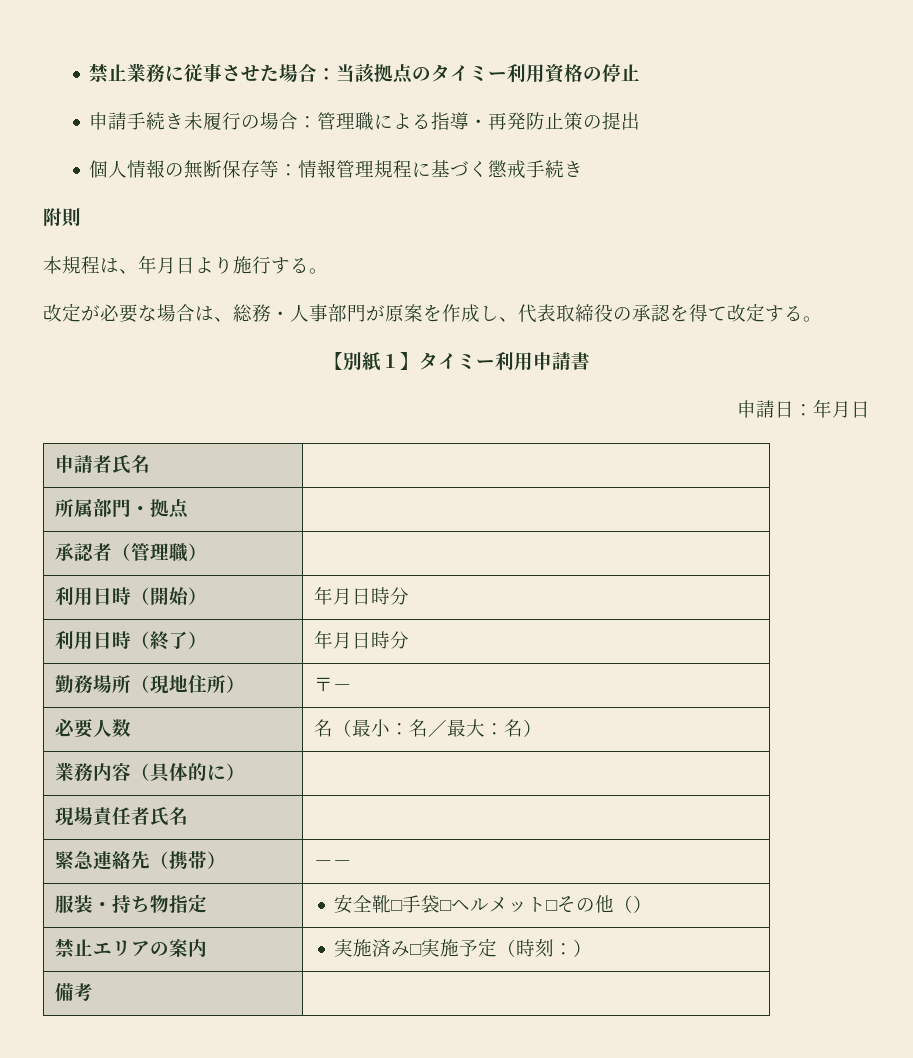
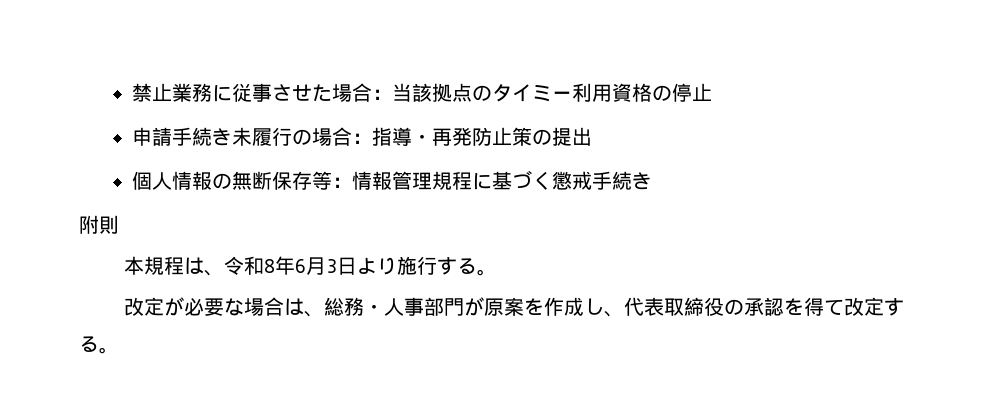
[317,112,432,131] 管理職による -> (372, 138) none
[138,255,176,274] 年月 -> [224,256,338,275] 令和8年6月3
[323,351,590,371] [737,399,870,418] [54,455,150,474] [54,498,189,519] [54,543,207,562] [54,586,207,606] [313,586,409,605] [54,630,207,650] [313,630,409,649] [54,675,245,694] [313,677,352,692] [54,719,131,738] [313,719,542,737] [54,762,245,783] [54,807,188,827] [54,851,226,870] [313,860,352,867] [54,894,207,913] [334,894,653,914] [54,938,207,958] [334,938,593,957] [54,983,93,1001] // 【別紙１】タイミー利用申請書 // 申請日：年月日 // 申請者氏名 | // 所属部門・拠点 | // 承認者（管理職） | // 利用日時（開始） | 年月日時分 // 利用日時（終了） | 年月日時分 // 勤務場所（現地住所） | 〒－ // 必要人数 | 名（最小：名／最大：名） // 業務内容（具体的に） | // 現場責任者氏名 | // 緊急連絡先（携帯） | －－ // 服装・持ち物指定 | 安全靴□手袋□ヘルメット□その他（） // 禁止エリアの案内 | 実施済み□実施予定（時刻：） // 備考 | -> (119, 350) none

